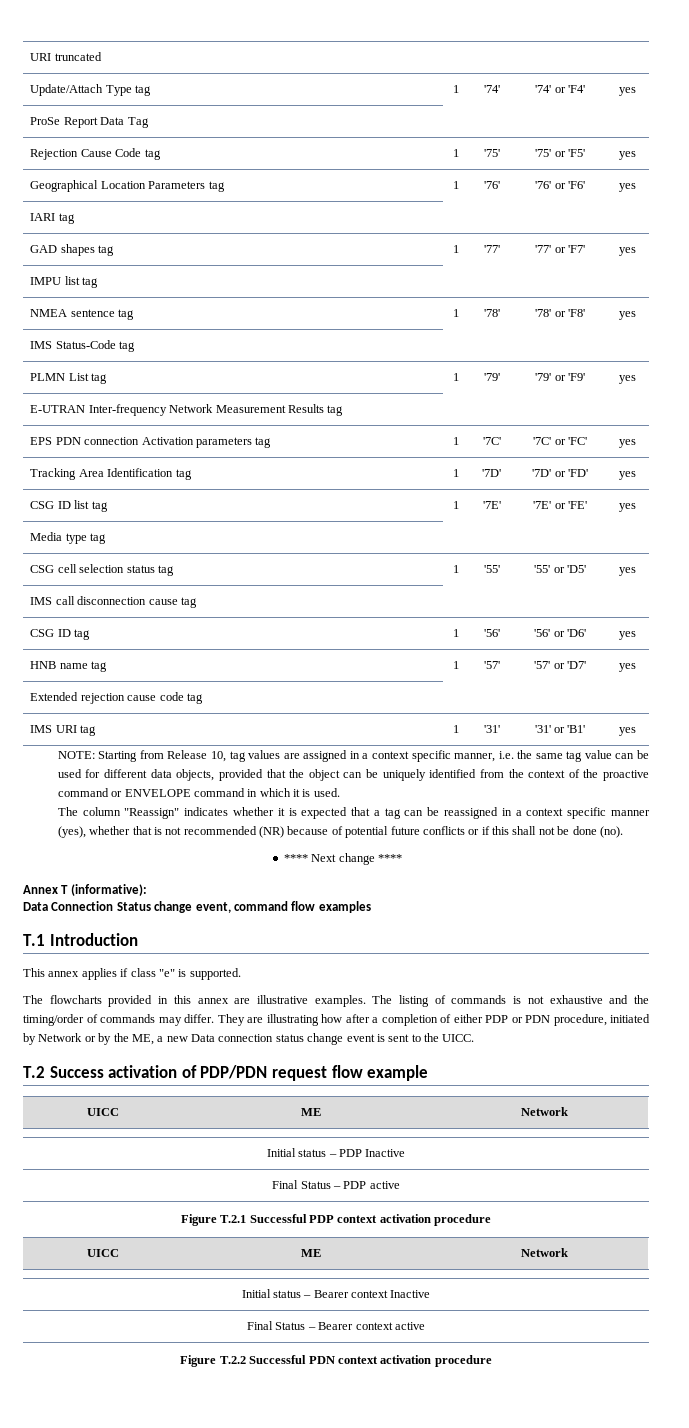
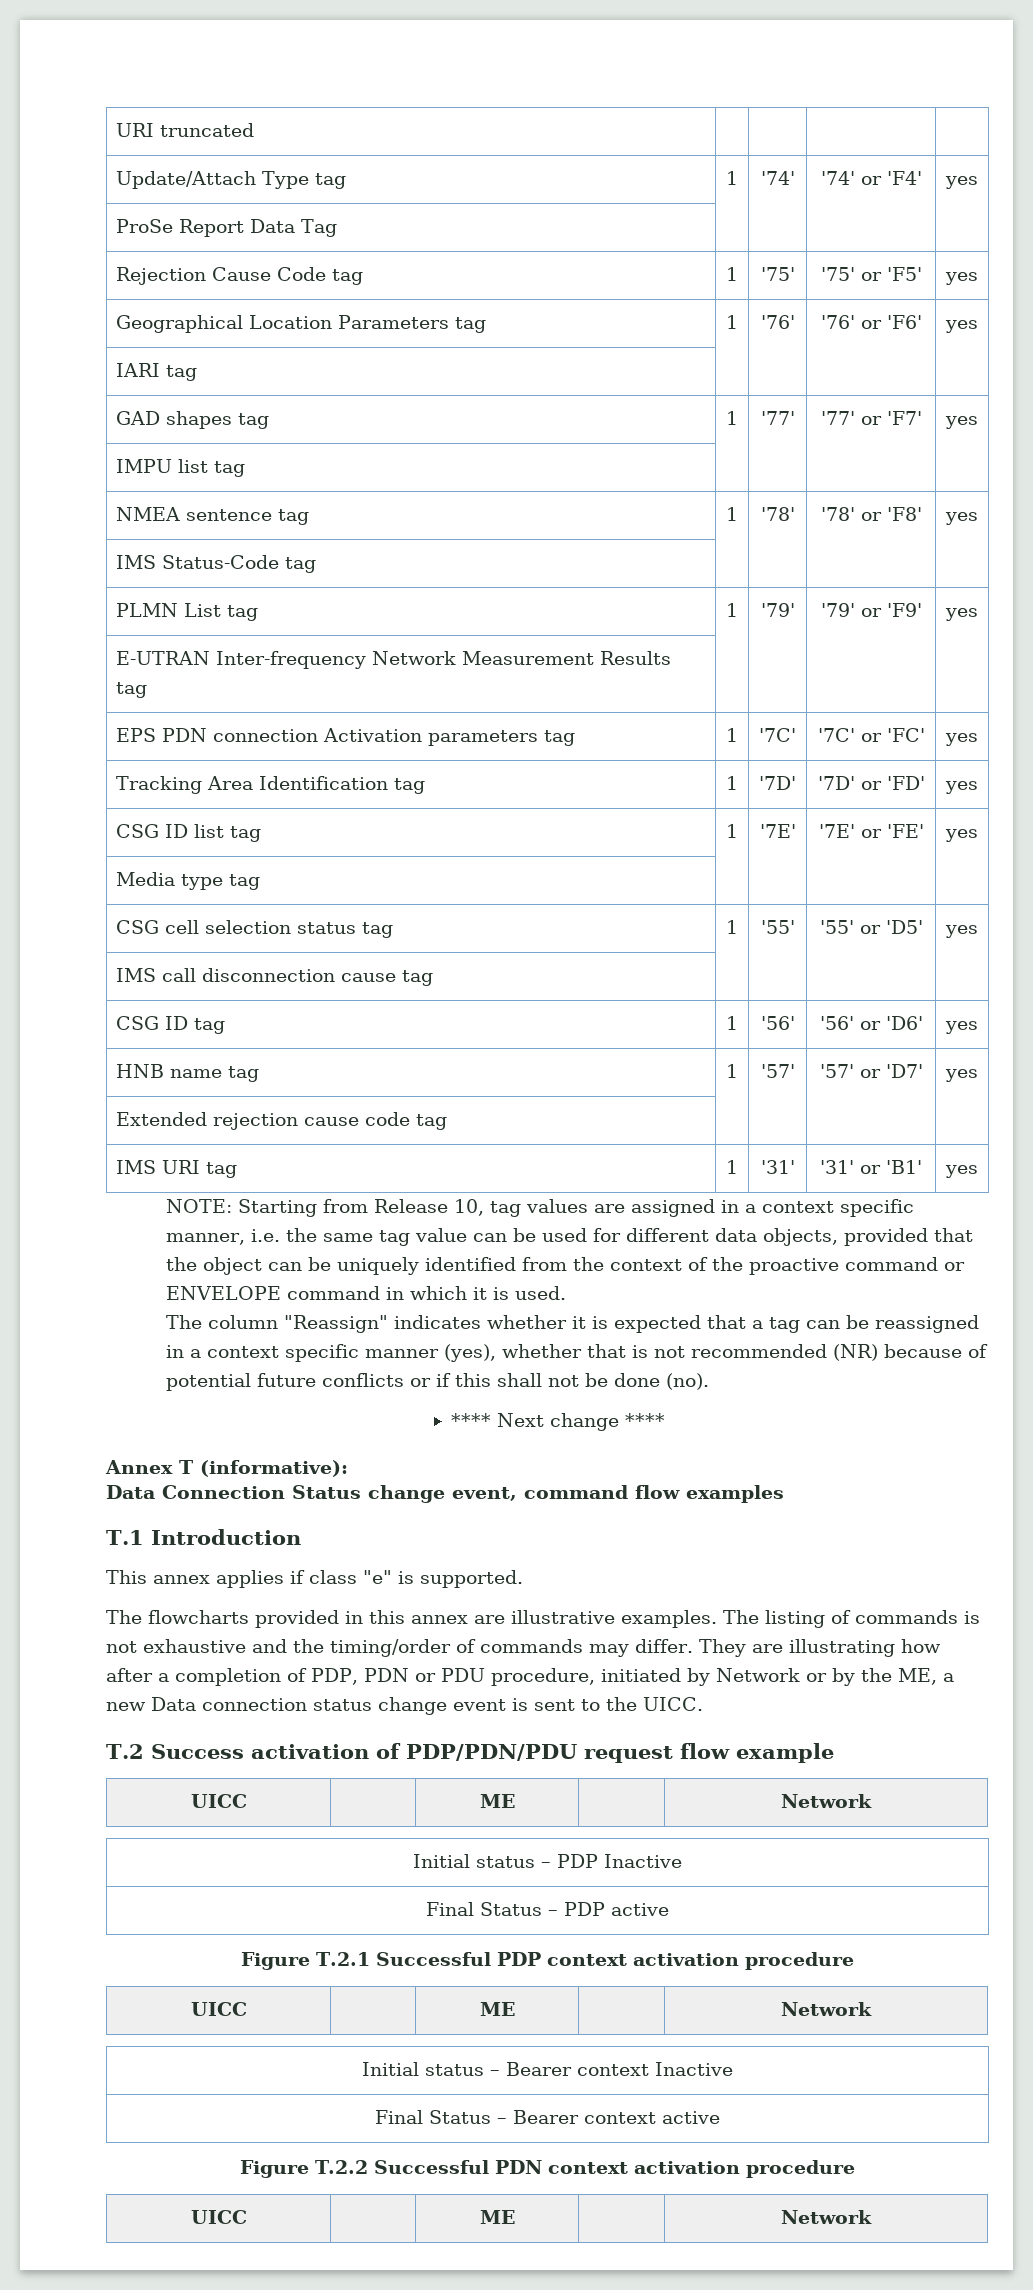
[453,1014,550,1023] either PDP or PDN -> [311,1668,485,1685] PDP, PDN or PDU
[200,1065,268,1079] PDP/PDN -> [405,1744,577,1761] PDP/PDN/PDU
(492, 1361) none -> [190,2210,247,2224] [479,2210,515,2224] [781,2210,872,2224] // UICC | | ME | | Network

